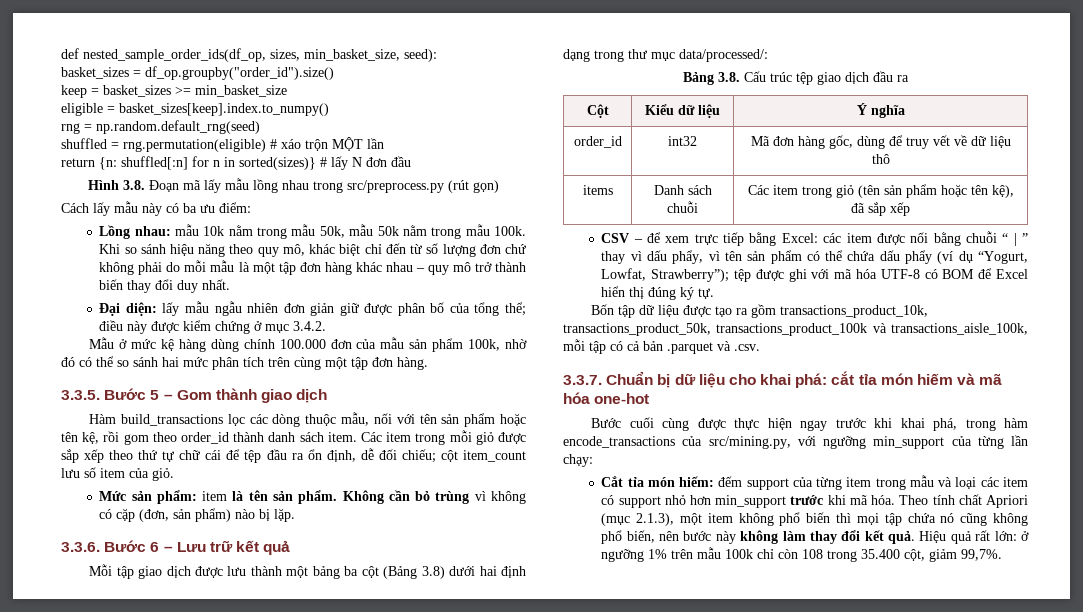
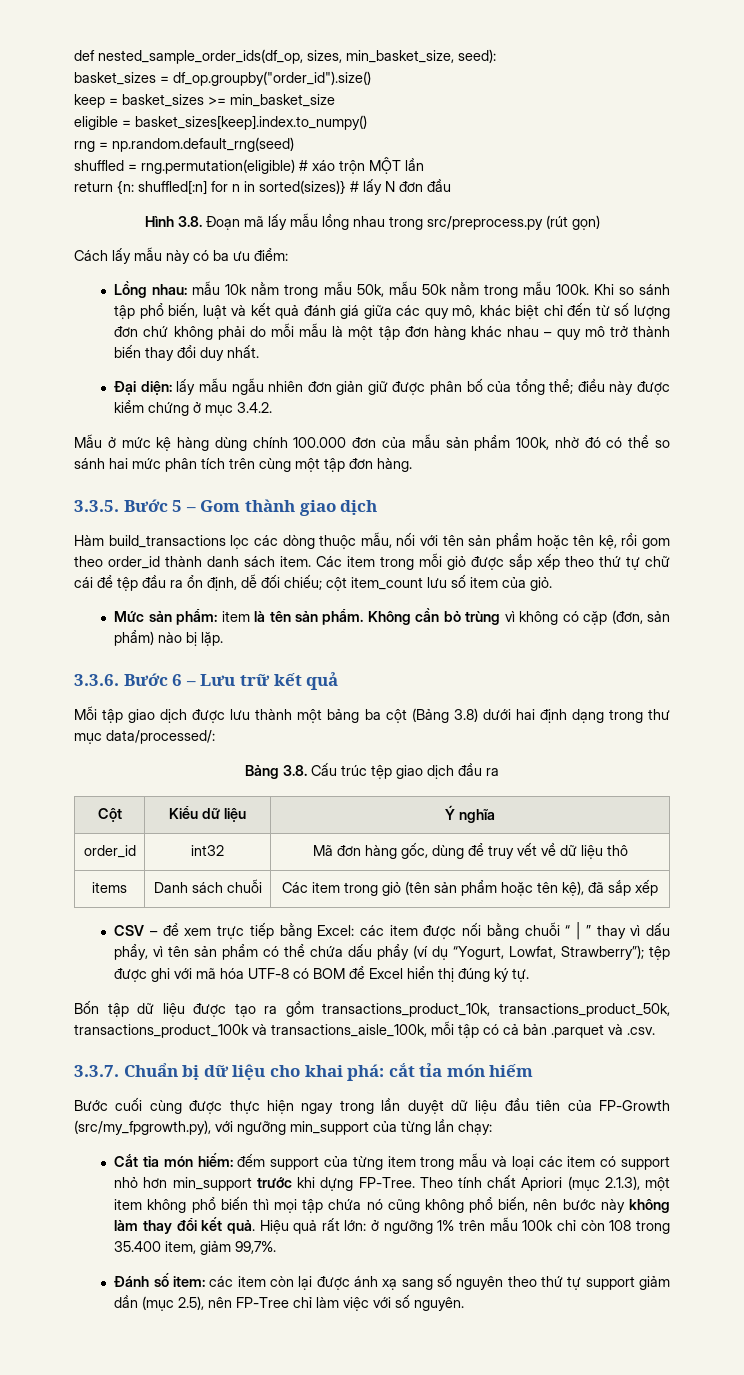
[170,243,254,257] hiệu năng theo -> [114,302,421,319] tập phổ biến, luật và kết quả đánh giá giữa các
[957,373,1003,385] [563,392,650,404] và mã hóa one-hot -> (534, 1070) none
[835,418,1028,431] [563,436,791,449] trước khi khai phá, trong hàm encode_transactions của src/mining.py, -> [339,1098,670,1114] [74,1120,211,1135] trong lần duyệt dữ liệu đầu tiên của FP-Growth (src/my_fpgrowth.py),
[849,495,896,505] mã hóa. -> [320,1177,415,1191] dựng FP-Tree.
[904,549,926,561] cột, -> [165,1241,197,1254] item,
(1003, 555) none -> [114,1273,670,1290] [114,1294,465,1311] // Đánh số item: các item còn lại được ánh xạ sang số nguyên theo thứ tự support giảm dần (mục 2.5), nên FP-Tree chỉ làm việc với số nguyên.

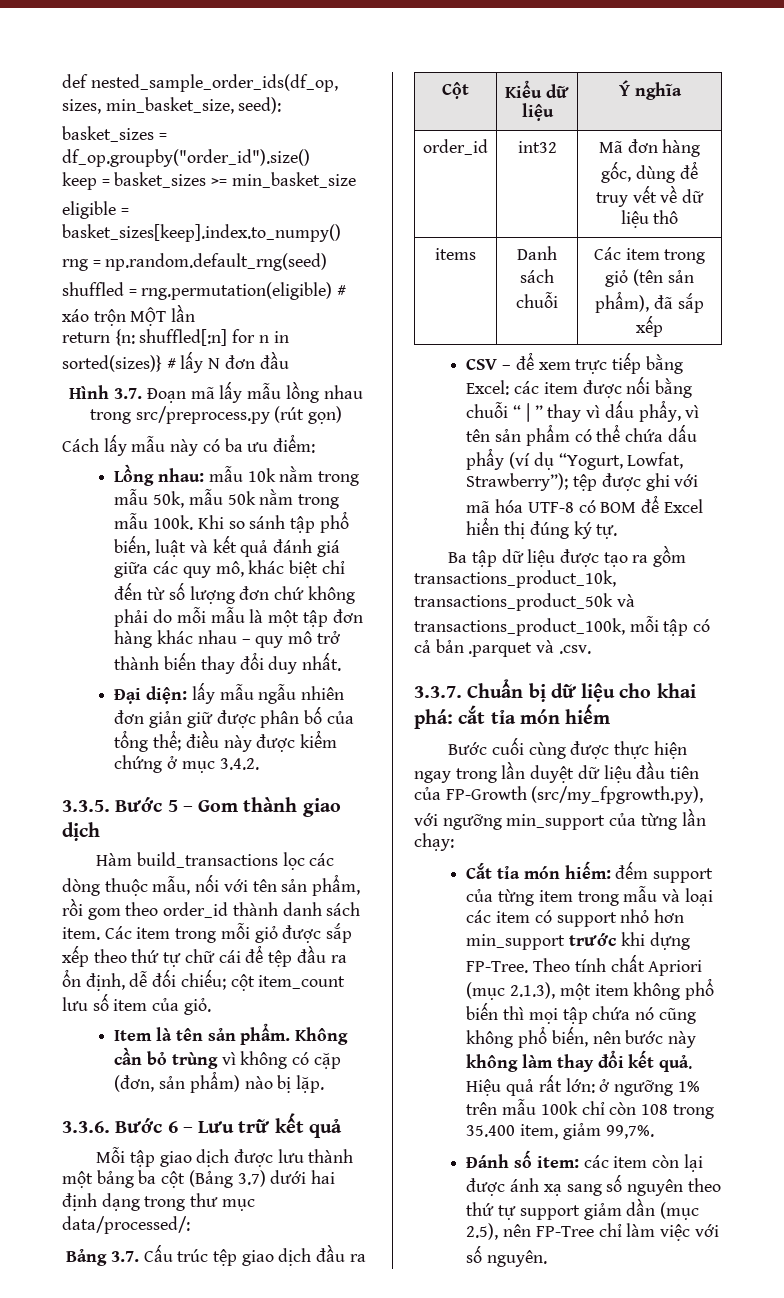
[177,216,202,227] 3.8. -> [114,388,143,399] 3.7.
[74,434,670,451] [74,458,412,472] // Mẫu ở mức kệ hàng dùng chính 100.000 đơn của mẫu sản phẩm 100k, nhờ đó có thể so sánh hai mức phân tích trên cùng một tập đơn hàng. -> (259, 764) none
[495,533,617,549] phẩm hoặc tên kệ, -> [312,874,361,896] phẩm,
[114,609,250,625] Mức sản phẩm: item -> [114,1030,153,1041] Item
[453,708,478,722] 3.8) -> [237,1170,266,1187] 3.7)
[283,765,307,776] 3.8. -> [110,1251,139,1262] 3.7.
[460,880,584,896] phẩm hoặc tên kệ), -> [595,291,650,313] phẩm),
[74,1000,99,1014] Bốn -> [448,552,468,563] Ba
[498,1003,670,1017] [74,1024,427,1038] transactions_product_50k, transactions_product_100k và transactions_aisle_100k, -> [414,593,635,611] [414,618,625,636] transactions_product_50k và transactions_product_100k,

